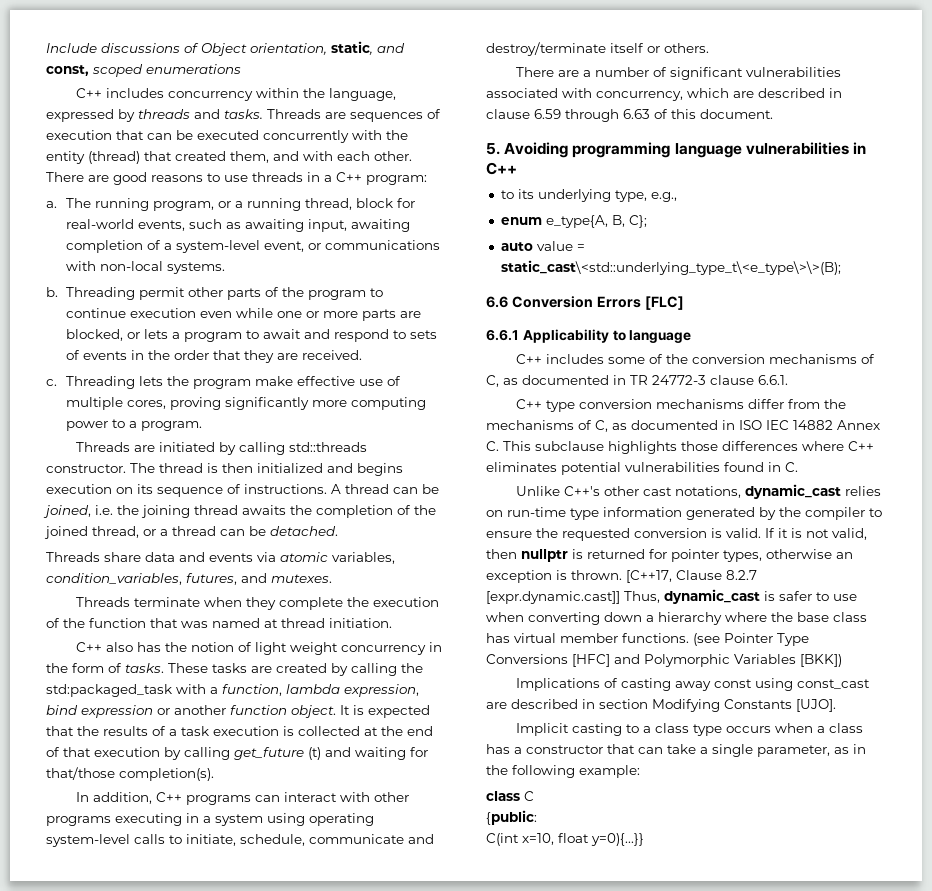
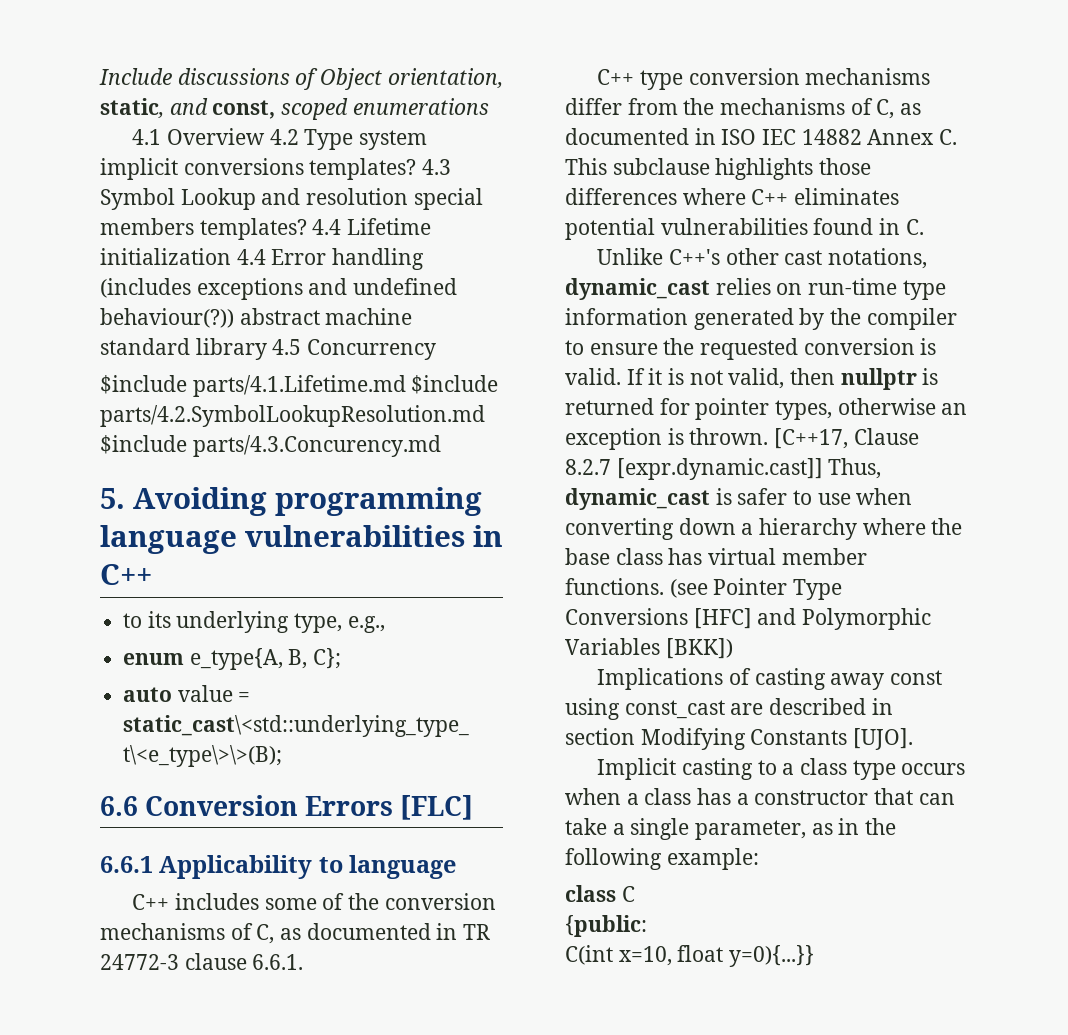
[75,88,396,101] [46,109,441,122] [46,130,408,143] [46,151,412,164] [46,172,427,185] [46,198,415,211] [65,219,410,232] [65,240,440,253] [65,261,225,274] [46,287,383,300] [65,308,421,321] [65,329,437,342] [65,350,362,363] [46,376,401,389] [65,397,426,410] [65,419,202,431] [75,442,367,455] [46,463,403,476] [46,484,439,497] [43,505,436,518] [44,526,338,539] [46,552,395,564] [46,573,332,585] [75,597,439,610] [46,618,392,628] [75,642,442,655] [46,663,423,676] [46,684,419,697] [46,705,430,718] [46,726,433,736] [46,747,428,760] [46,767,214,781] [75,792,409,805] [46,813,374,826] [46,834,434,847] [486,42,709,56] [515,67,841,80] [486,88,842,101] [486,109,773,122] C++ includes concurrency within the language, expressed by threads and tasks. Threads are sequences of execution that can be executed concurrently with the entity (thread) that created them, and with each other. There are good reasons to use threads in a C++ program: // a. The running program, or a running thread, block for real-world events, such as awaiting input, awaiting completion of a system-level event, or communications with non-local systems. // b. Threading permit other parts of the program to continue execution even while one or more parts are blocked, or lets a program to await and respond to sets of events in the order that they are received. // c. Threading lets the program make effective use of multiple cores, proving significantly more computing power to a program. // Threads are initiated by calling std::threads constructor. The thread is then initialized and begins execution on its sequence of instructions. A thread can be joined, i.e. the joining thread awaits the completion of the joined thread, or a thread can be detached. // Threads share data and events via atomic variables, condition_variables, futures, and mutexes. // Threads terminate when they complete the execution of the function that was named at thread initiation. // C++ also has the notion of light weight concurrency in the form of tasks. These tasks are created by calling the std:packaged_task with a function, lambda expression, bind expression or another function object. It is expected that the results of a task execution is collected at the end of that execution by calling get_future (t) and waiting for that/those completion(s). // In addition, C++ programs can interact with other programs executing in a system using operating system-level calls to initiate, schedule, communicate and destroy/terminate itself or others. // There are a number of significant vulnerabilities associated with concurrency, which are described in clause 6.59 through 6.63 of this document. -> [132,128,428,150] [100,158,452,180] [100,188,483,210] [100,218,432,240] [100,248,425,270] [100,278,458,300] [100,308,413,328] [100,338,437,360] [100,375,499,397] [100,405,485,427] [100,435,441,457] 4.1 Overview 4.2 Type system implicit conversions templates? 4.3 Symbol Lookup and resolution special members templates? 4.4 Lifetime initialization 4.4 Error handling (includes exceptions and undefined behaviour(?)) abstract machine standard library 4.5 Concurrency // $include parts/4.1.Lifetime.md $include parts/4.2.SymbolLookupResolution.md $include parts/4.3.Concurency.md

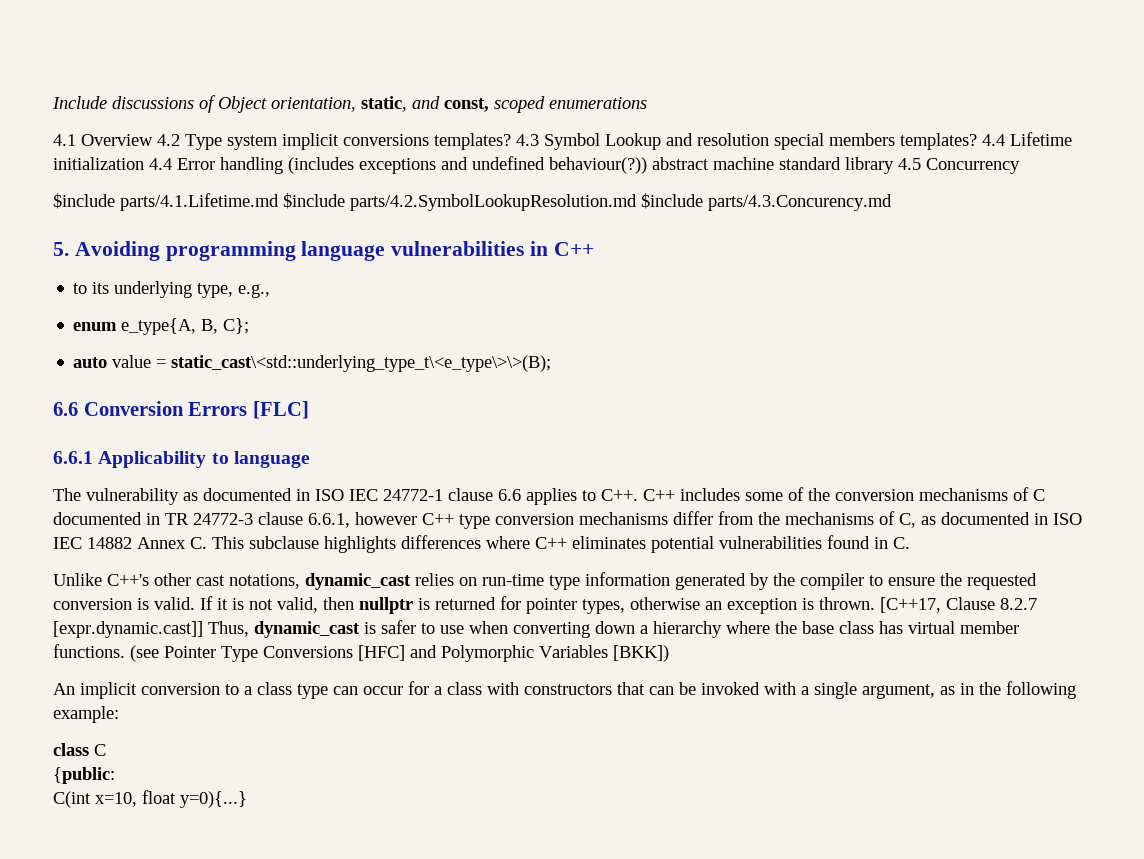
(457, 867) none -> [53,488,638,505] The vulnerability as documented in ISO IEC 24772-1 clause 6.6 applies to C++.
[256,924,302,944] C, as -> [1033,489,1045,501] C
[252,954,304,970] 6.6.1. // -> [308,512,417,528] 6.6.1, however
[819,158,872,175] those -> (396, 544) none
[597,668,943,690] [565,698,893,720] [565,728,914,750] [597,758,966,780] [565,788,955,805] [565,818,607,835] Implications of casting away const using const_cast are described in section Modifying Constants [UJO]. // Implicit casting to a class type occurs when a class has a constructor that can take -> [53,681,796,699] An implicit conversion to a class type can occur for a class with constructors that can be invoked with
[695,820,807,840] parameter, -> [862,684,935,699] argument,
[729,945,815,967] y=0){...}} -> [180,791,247,808] y=0){...}

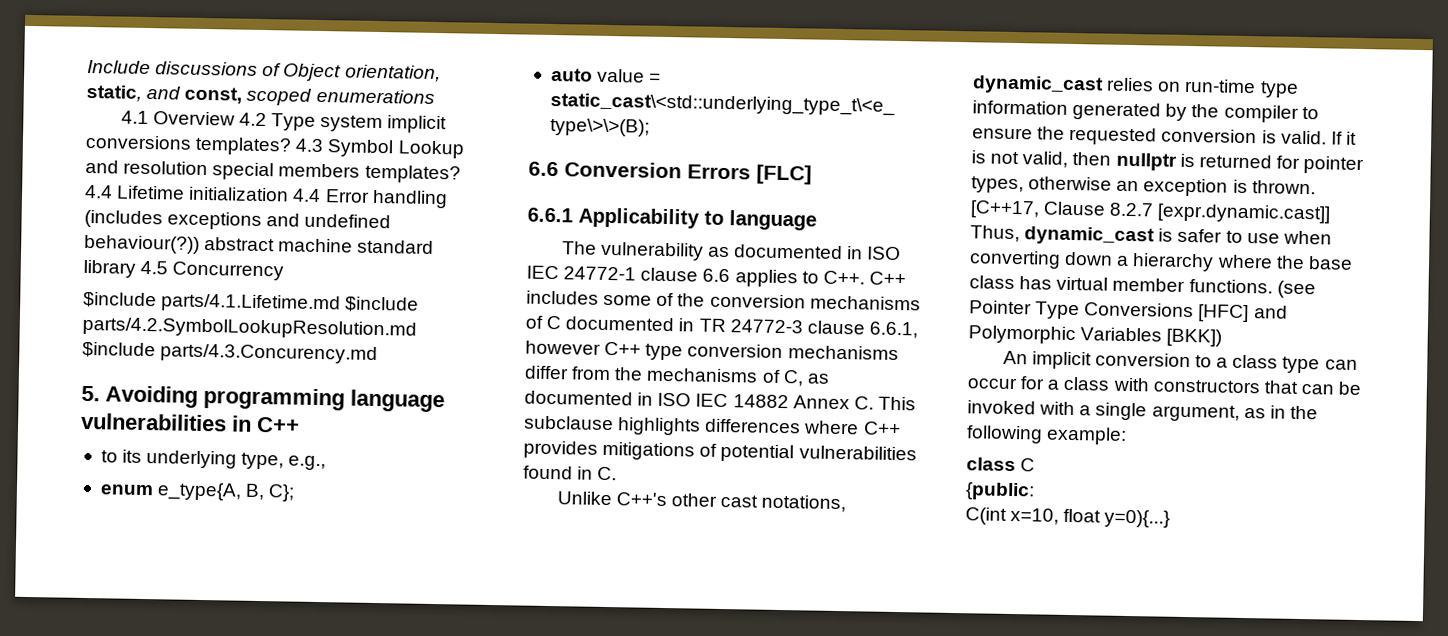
[572,536,646,549] eliminates -> [523,440,718,461] provides mitigations of

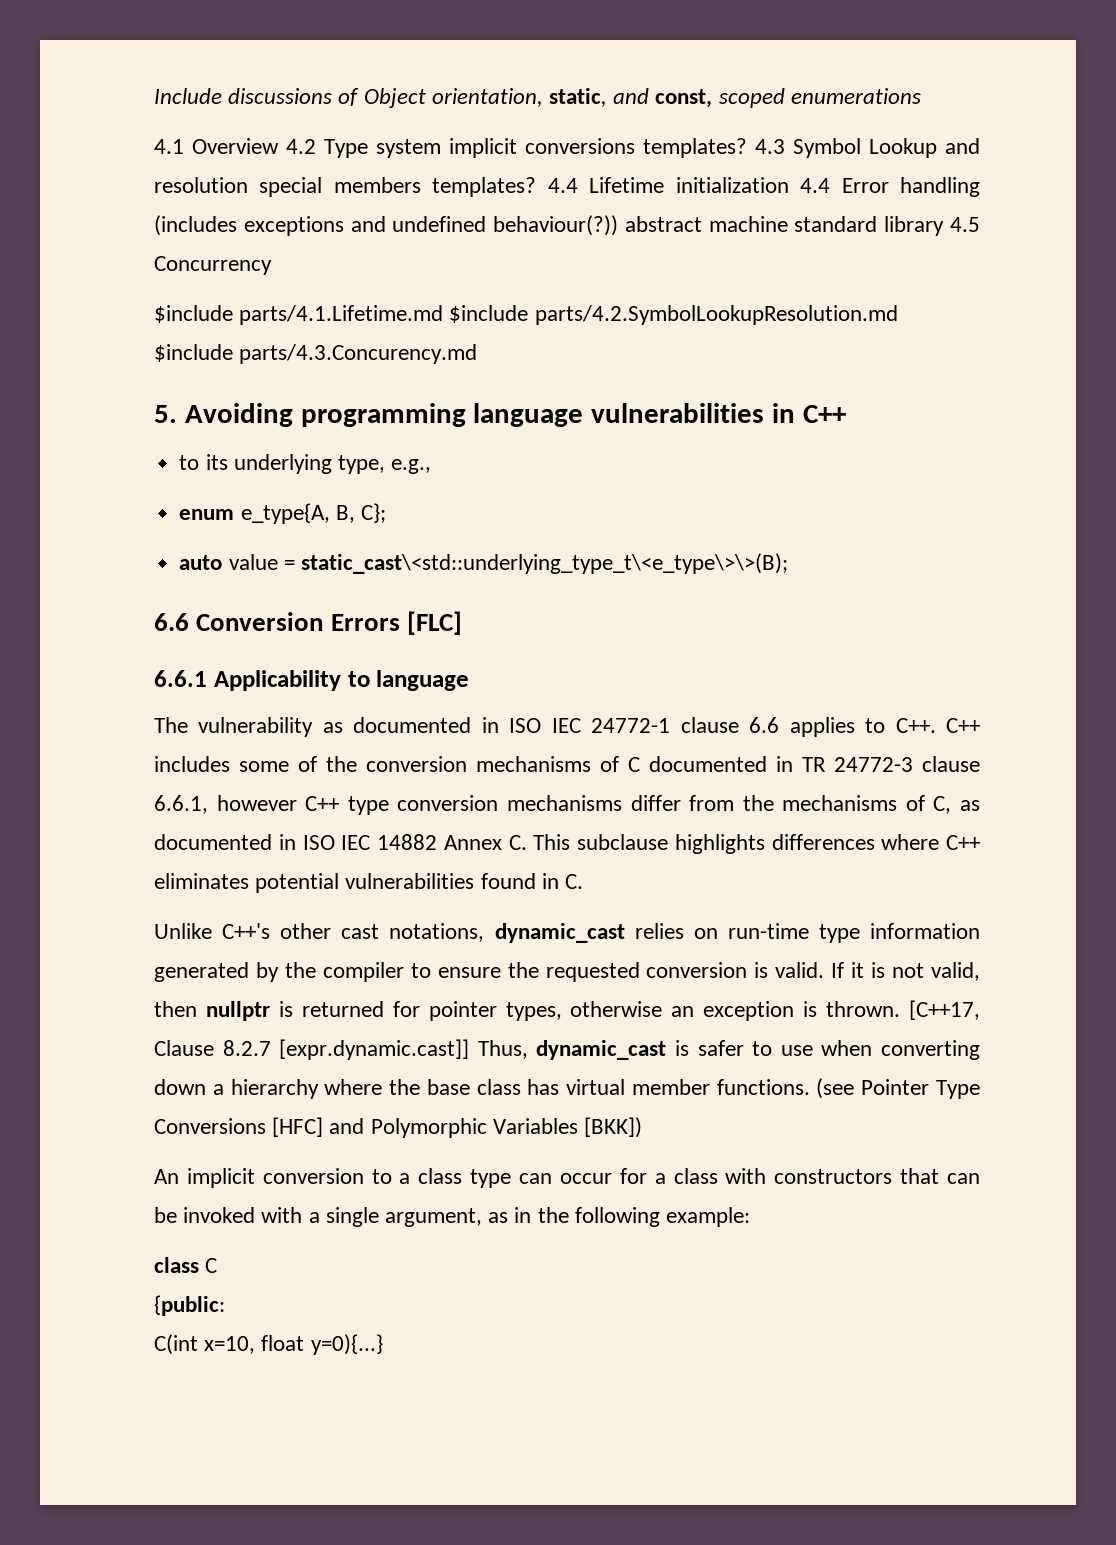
[523,440,718,461] provides mitigations of -> [154,873,249,889] eliminates

